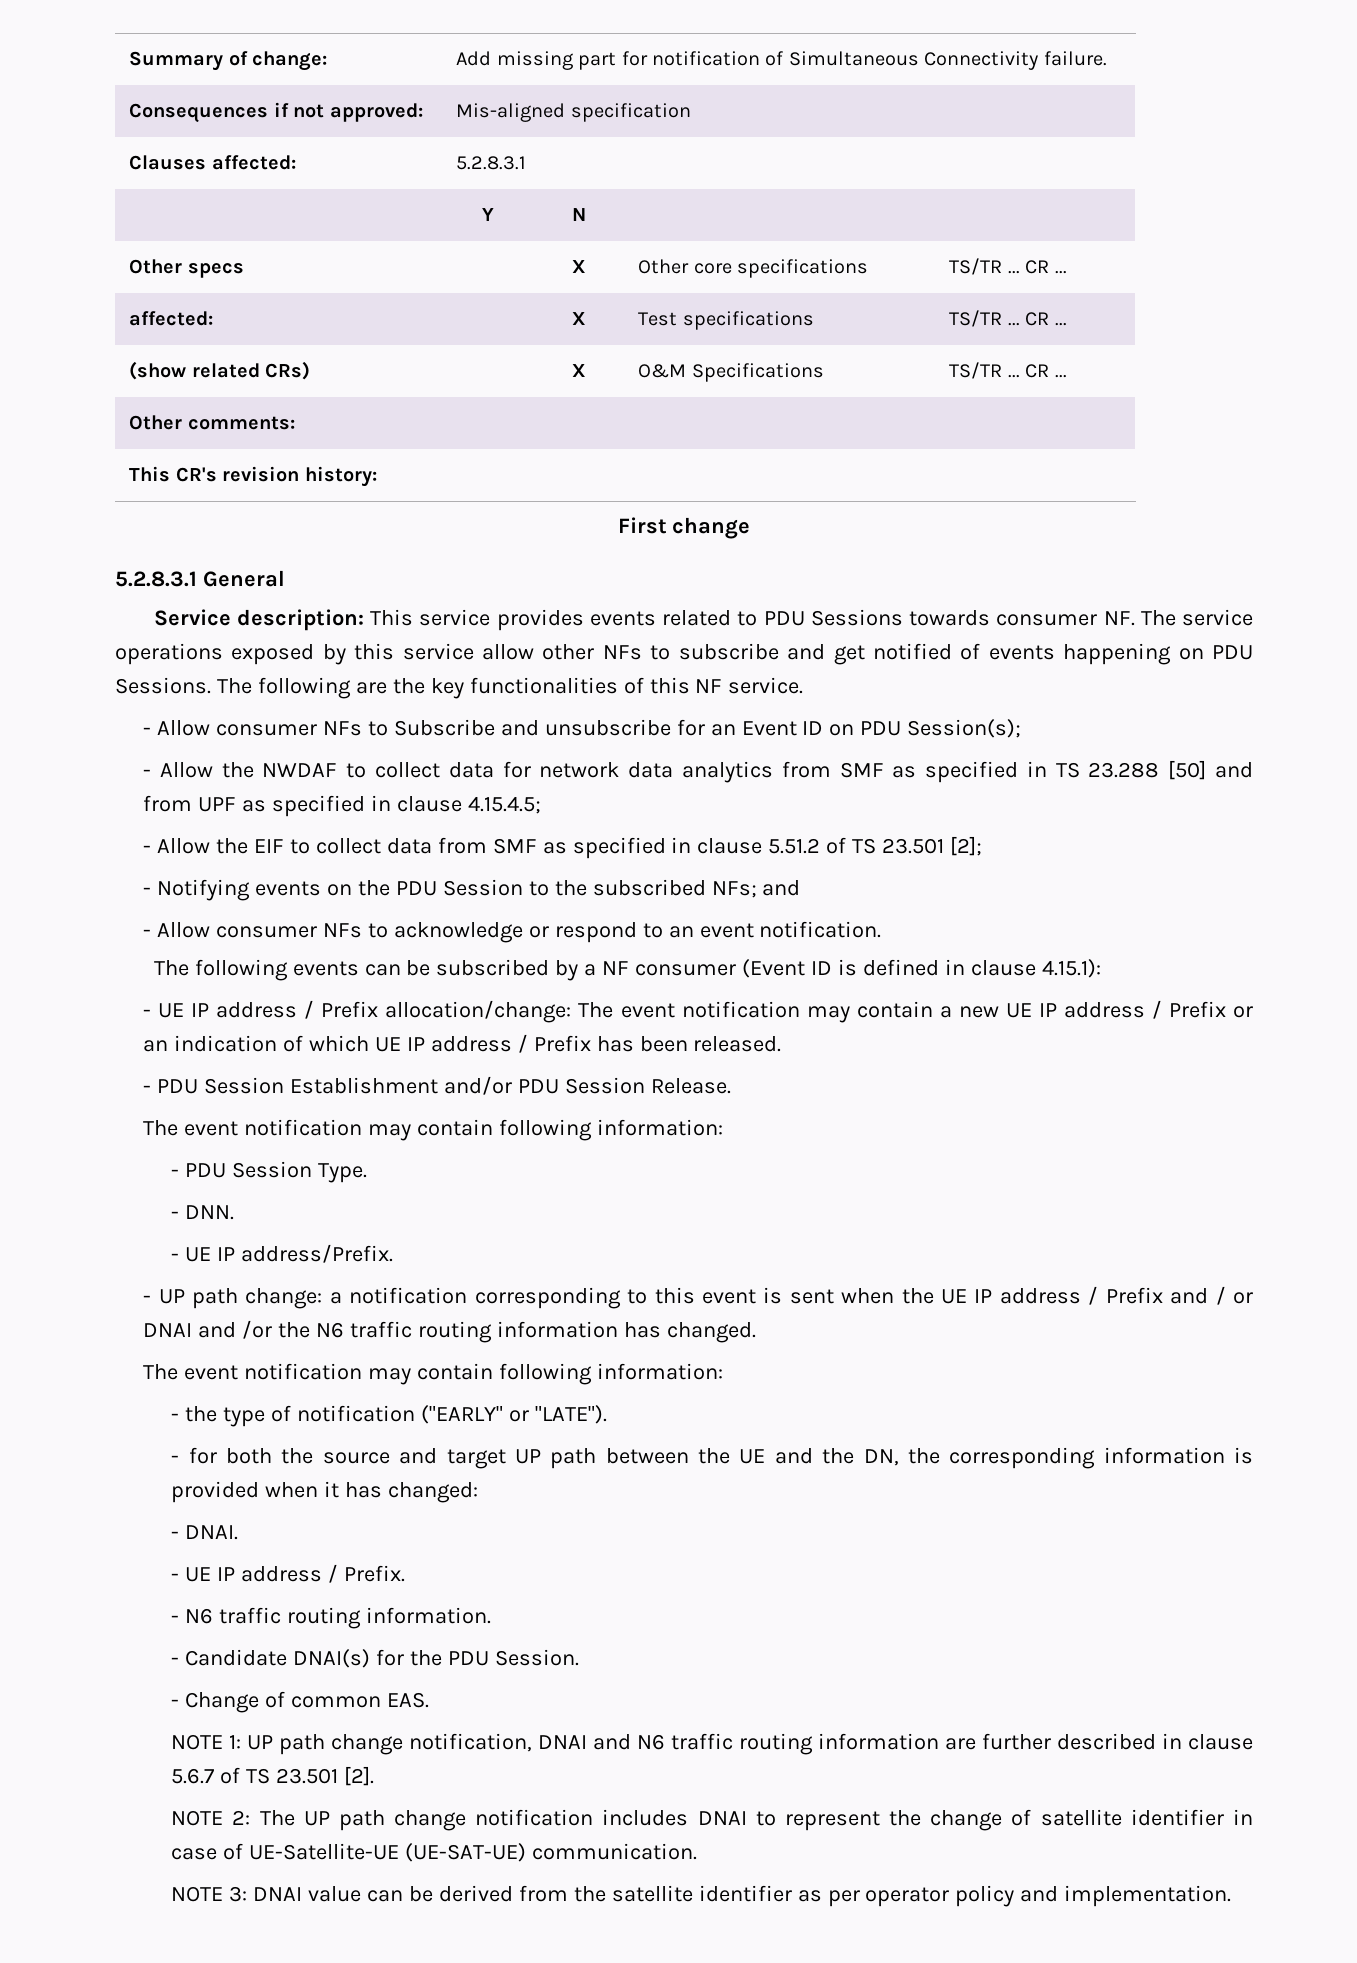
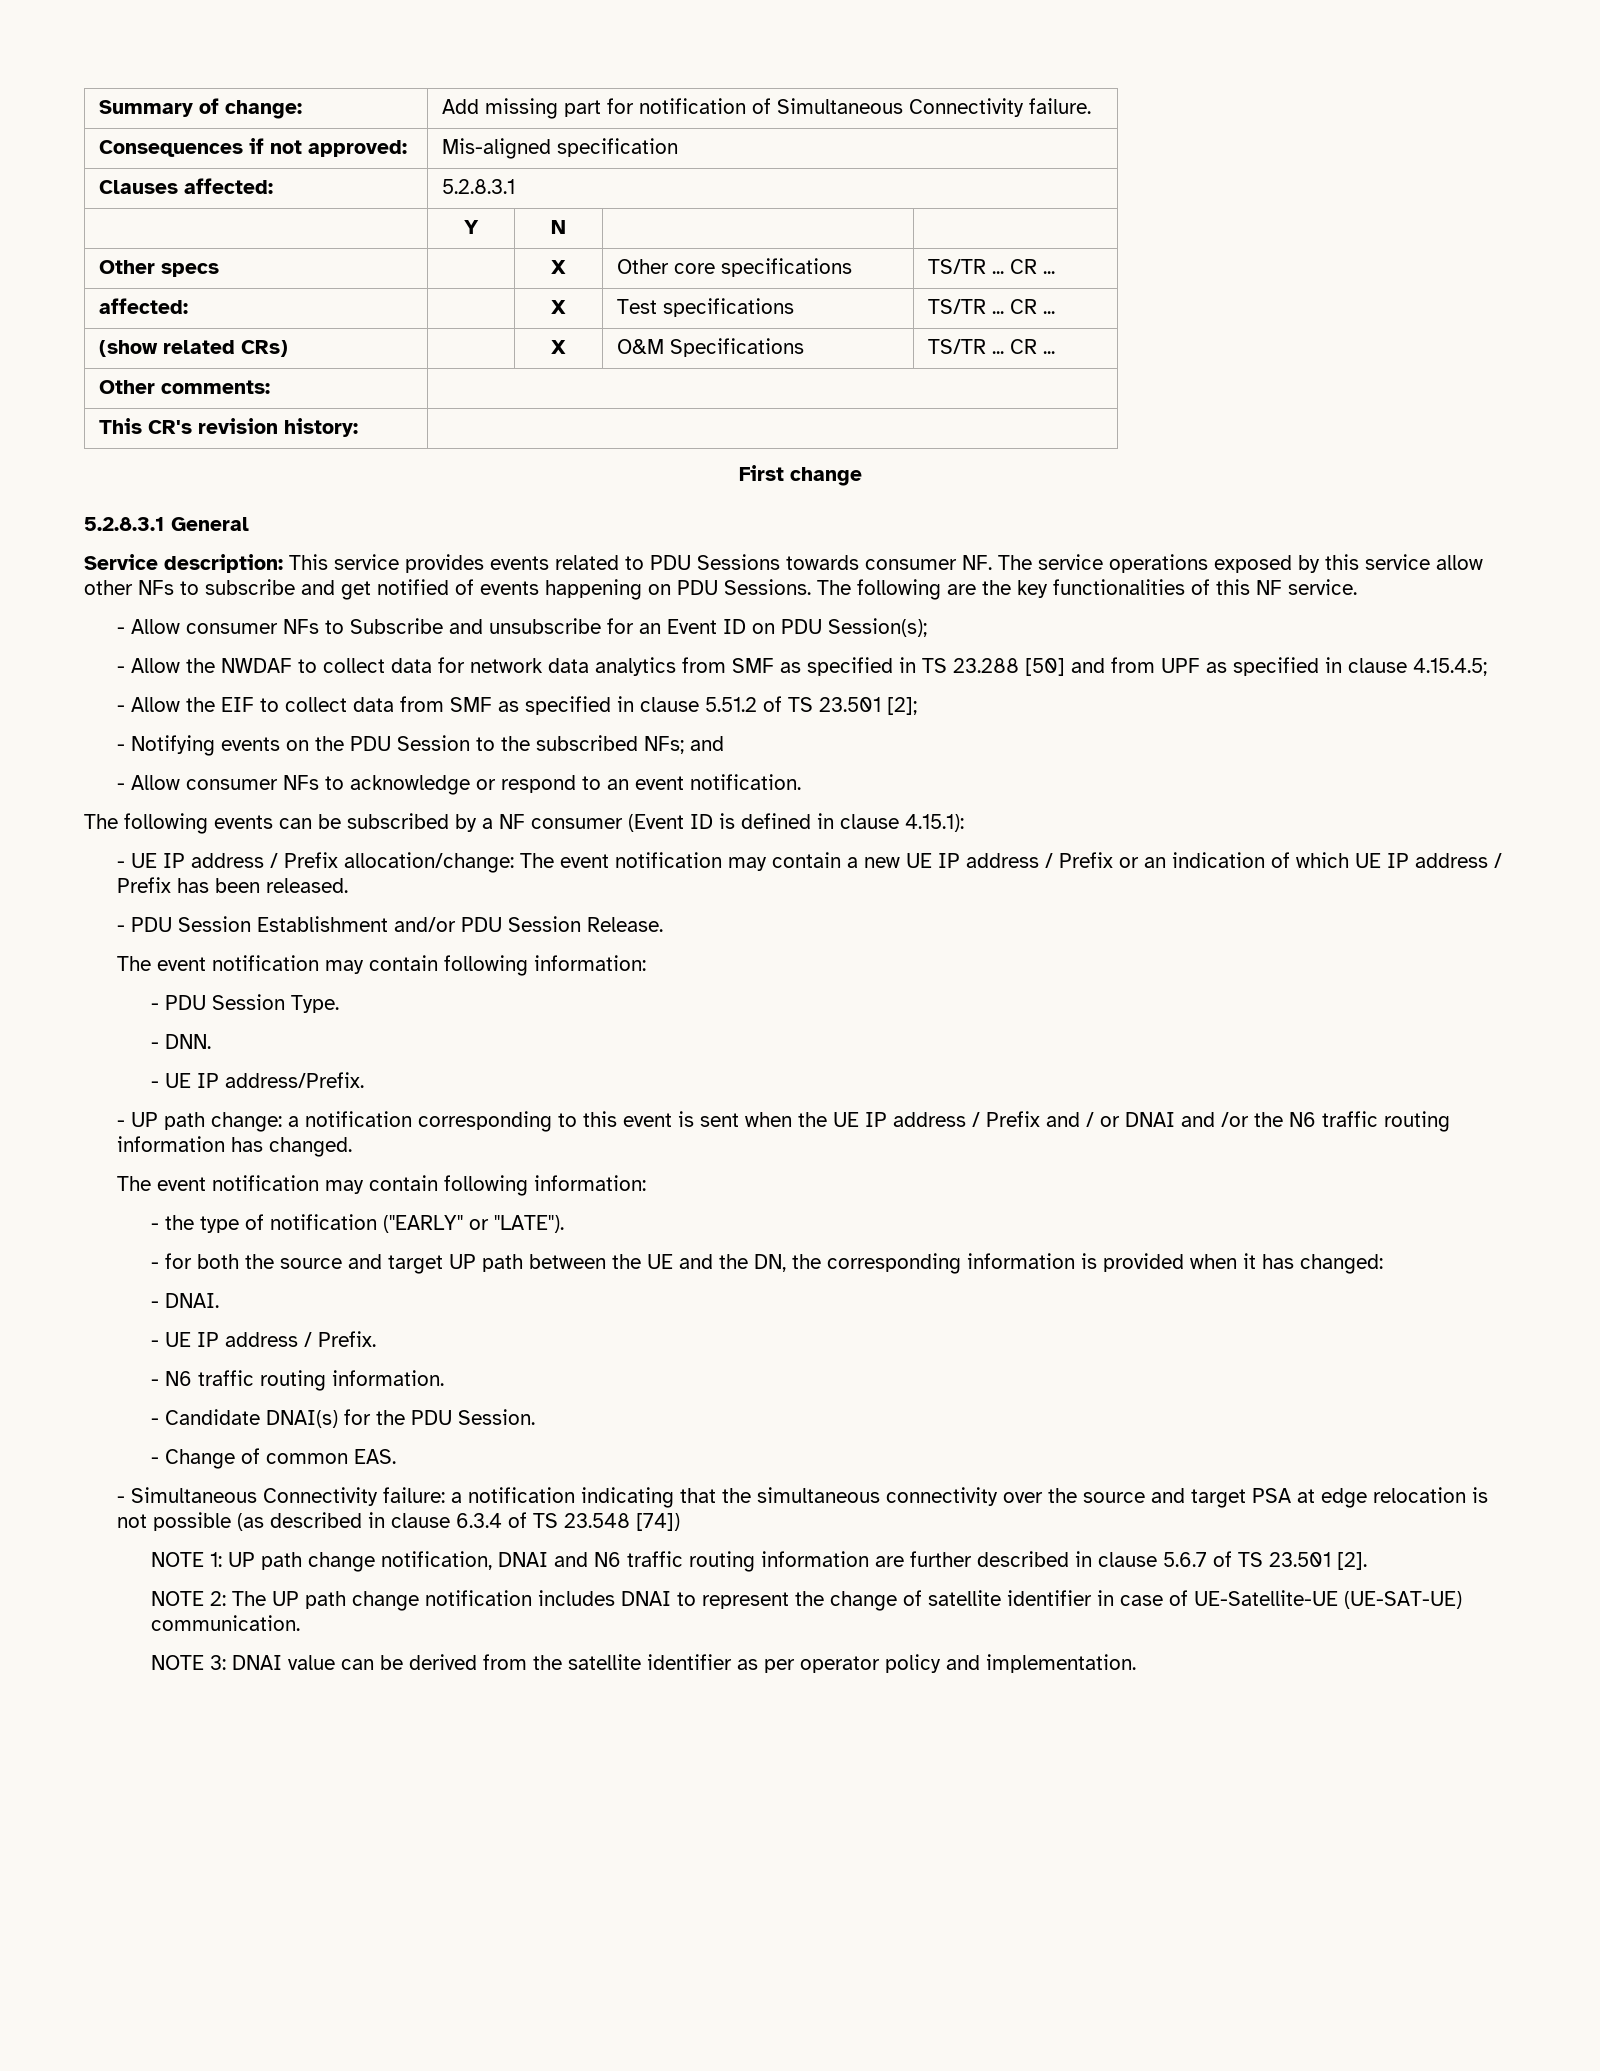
(430, 1700) none -> [117,1487,1489,1508] [117,1512,681,1531] // - Simultaneous Connectivity failure: a notification indicating that the simultaneous connectivity over the source and target PSA at edge relocation is not possible (as described in clause 6.3.4 of TS 23.548 [74])

